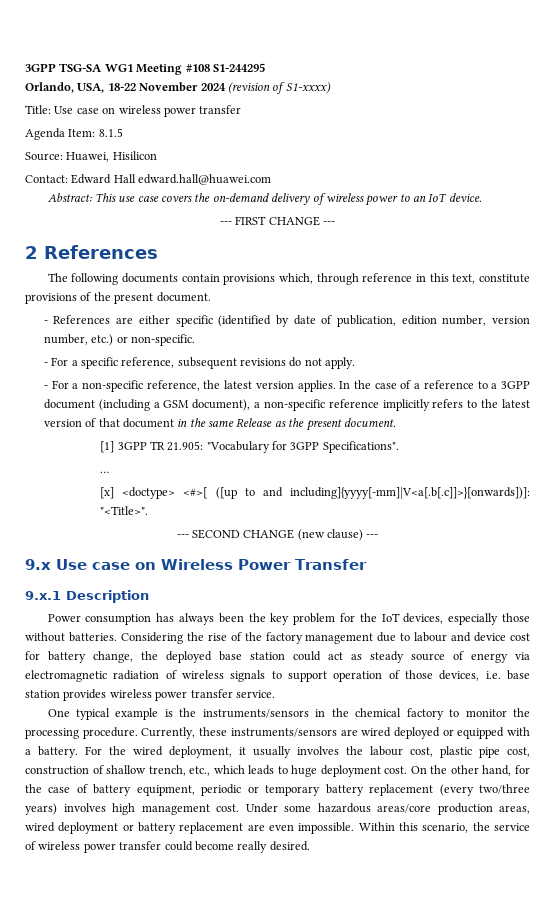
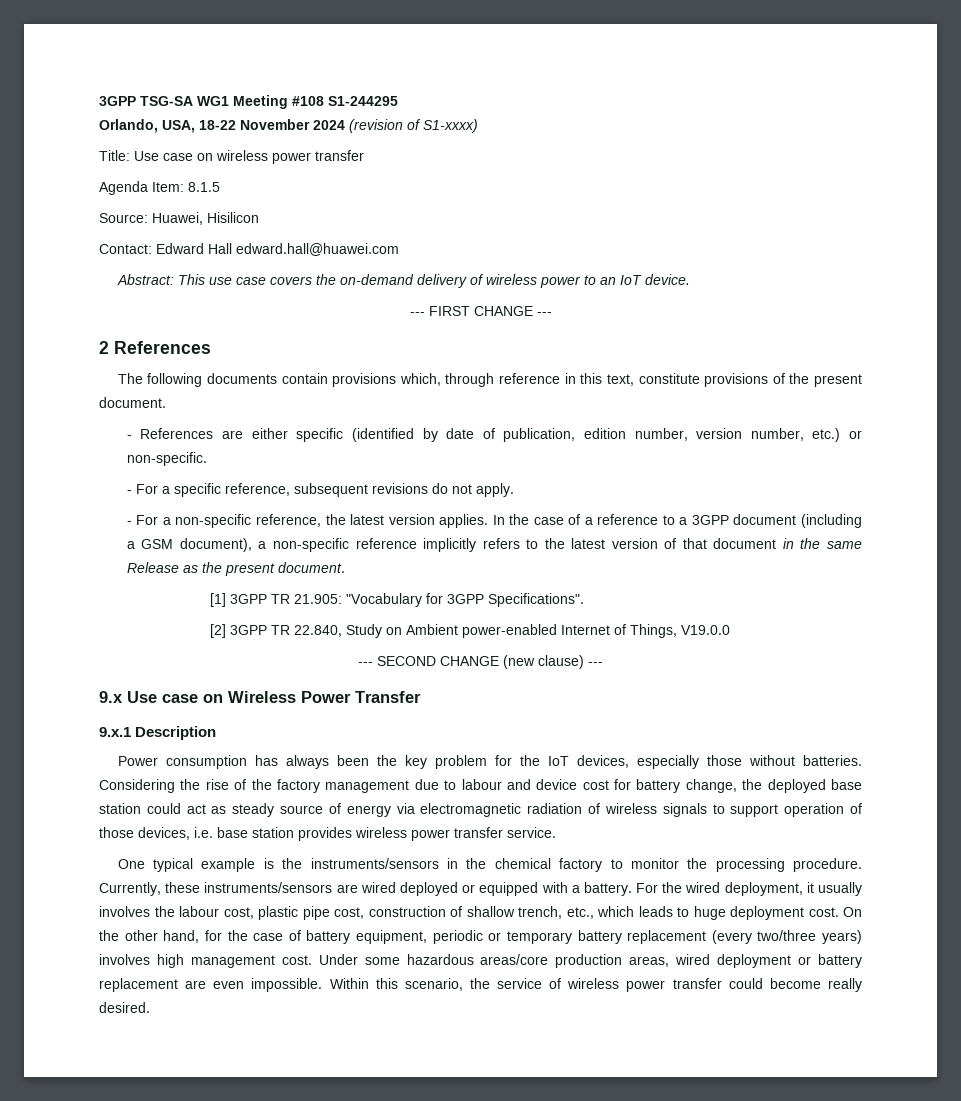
[100,471,110,473] [100,487,530,499] [100,506,149,515] … // [x] <doctype> <#>[ ([up to and including]{yyyy[-mm]|V<a[.b[.c]]>}[onwards])]: "<Title>". -> [210,624,731,638] [2] 3GPP TR 22.840, Study on Ambient power-enabled Internet of Things, V19.0.0

